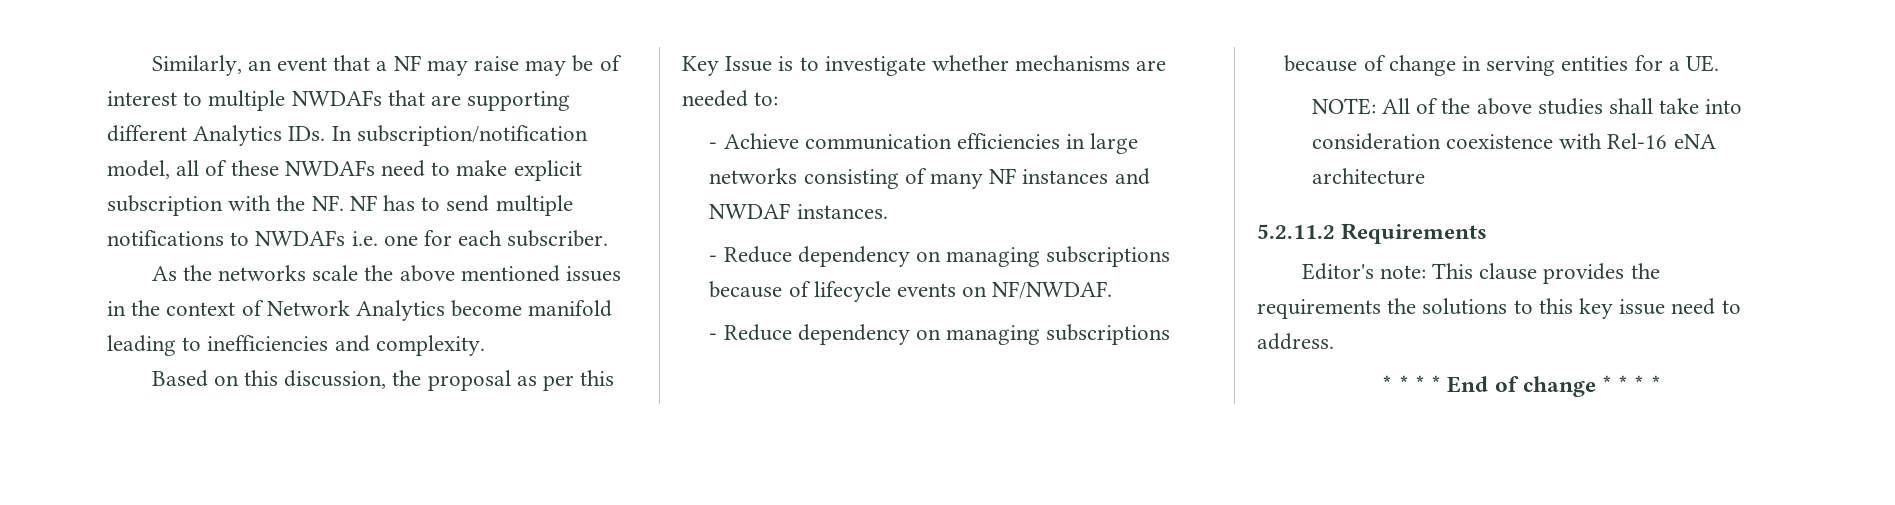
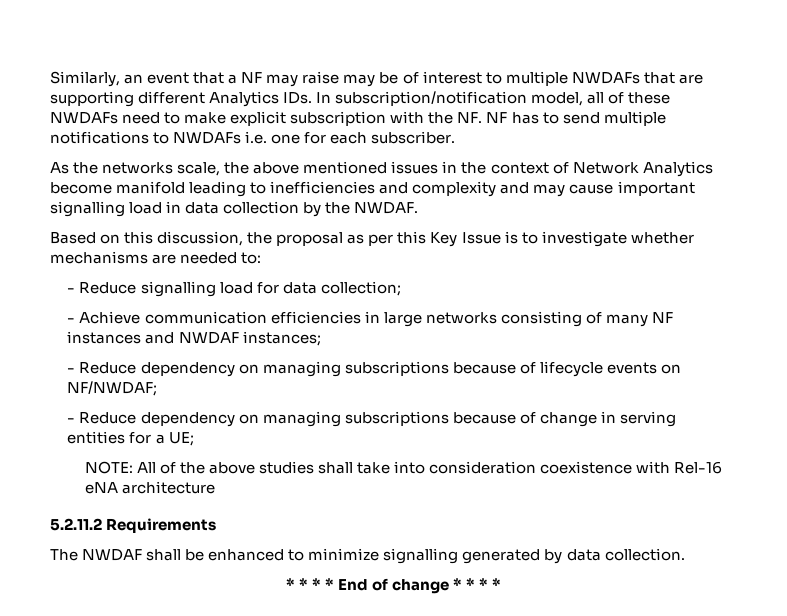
[312,265,359,281] scale -> [177,162,221,176] scale,
[375,335,485,356] complexity. -> [412,181,695,197] [50,201,419,217] complexity and may cause important signalling load in data collection by the NWDAF.
(779, 99) none -> [67,281,401,297] // - Reduce signalling load for data collection;
[796,204,888,219] instances. -> [242,331,321,346] instances;
[992,281,1113,299] NF/NWDAF. -> [67,381,158,396] NF/NWDAF;
[1686,55,1720,72] UE. -> [168,432,194,446] UE;
[1301,263,1660,284] [1257,298,1741,319] [1257,333,1334,350] Editor's note: This clause provides the requirements the solutions to this key issue need to address. -> [50,548,685,564] The NWDAF shall be enhanced to minimize signalling generated by data collection.

